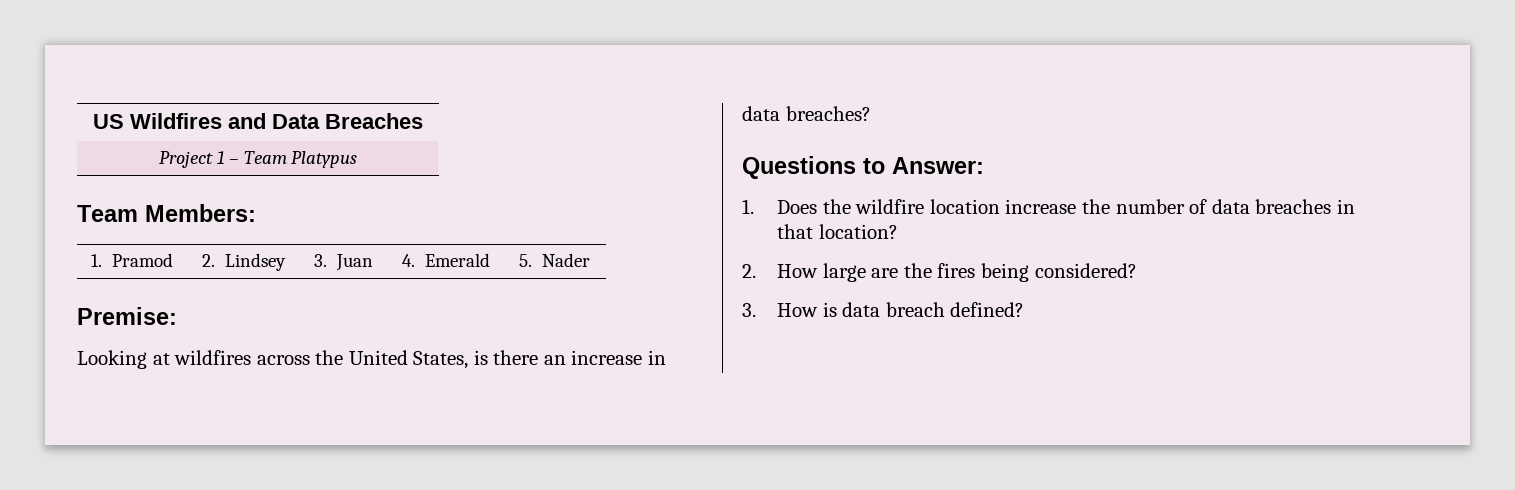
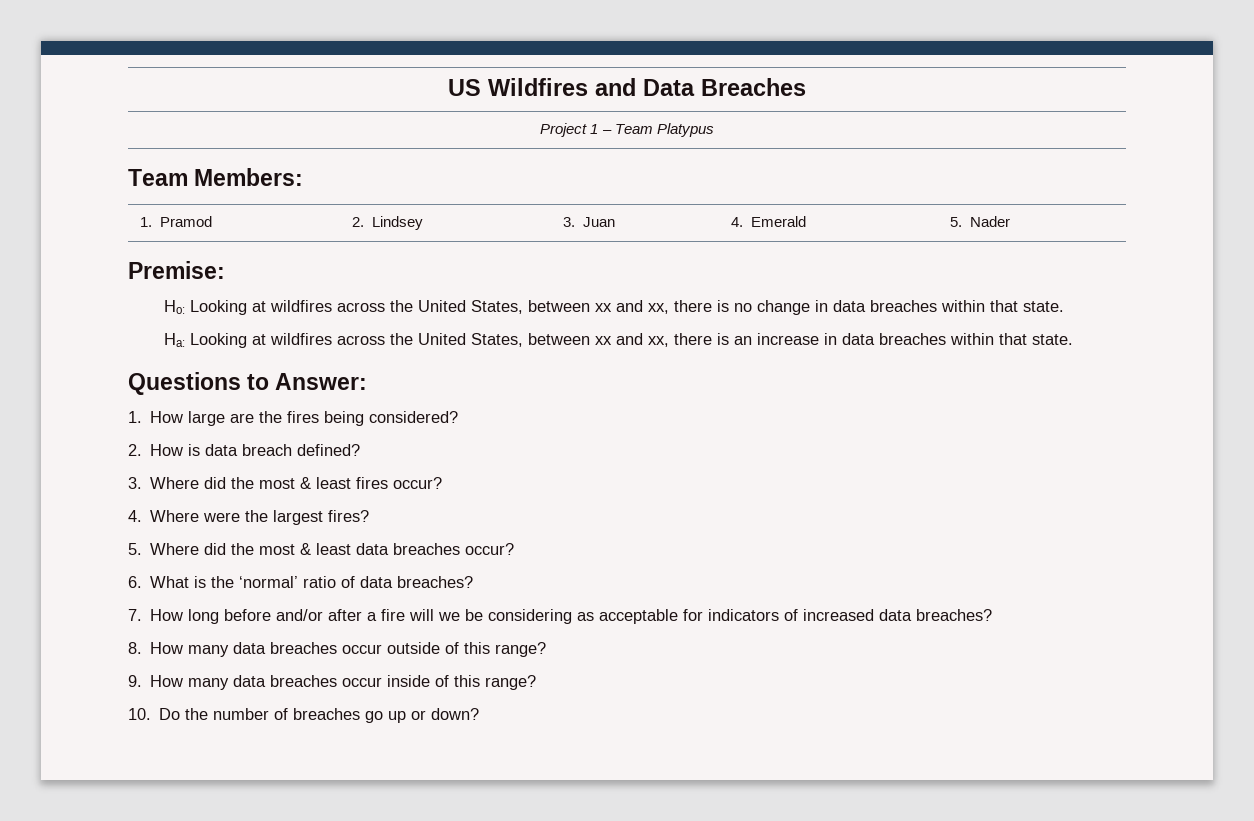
[77,350,666,369] [742,106,871,121] [742,156,984,179] [742,199,1355,214] [777,224,898,239] [742,264,756,278] Looking at wildfires across the United States, is there an increase in data breaches? // Questions to Answer: // 1. Does the wildfire location increase the number of data breaches in that location? // 2. -> [164,300,1065,315] [164,333,1074,348] [128,372,368,395] [128,411,142,423] Ho: Looking at wildfires across the United States, between xx and xx, there is no change in data breaches within that state. // Ha: Looking at wildfires across the United States, between xx and xx, there is an increase in data breaches within that state. // Questions to Answer: // 1.
[742,303,756,317] 3. -> [128,444,142,456] 2.
(1025, 309) none -> [128,477,443,489] [128,510,370,525] [128,543,515,555] [128,576,474,588] [128,609,993,624] [128,642,547,657] [128,675,537,690] [128,708,480,723] // 3. Where did the most & least fires occur? // 4. Where were the largest fires? // 5. Where did the most & least data breaches occur? // 6. What is the ‘normal’ ratio of data breaches? // 7. How long before and/or after a fire will we be considering as acceptable for indicators of increased data breaches? // 8. How many data breaches occur outside of this range? // 9. How many data breaches occur inside of this range? // 10. Do the number of breaches go up or down?

